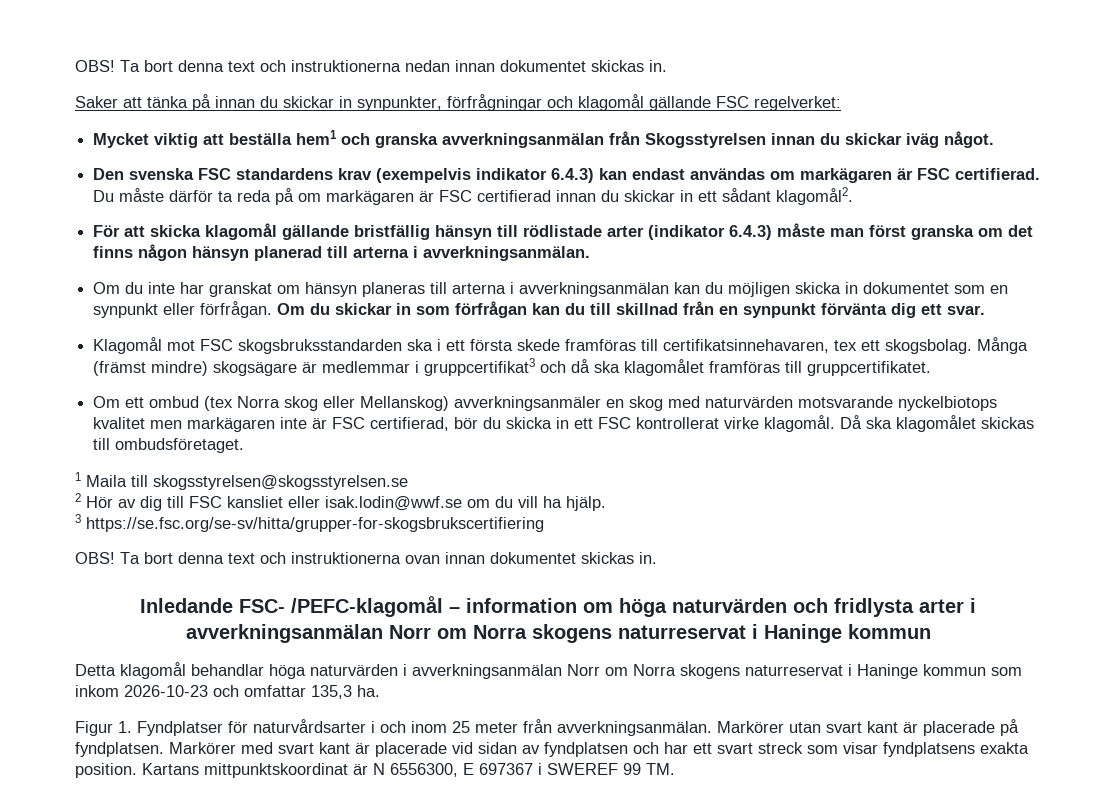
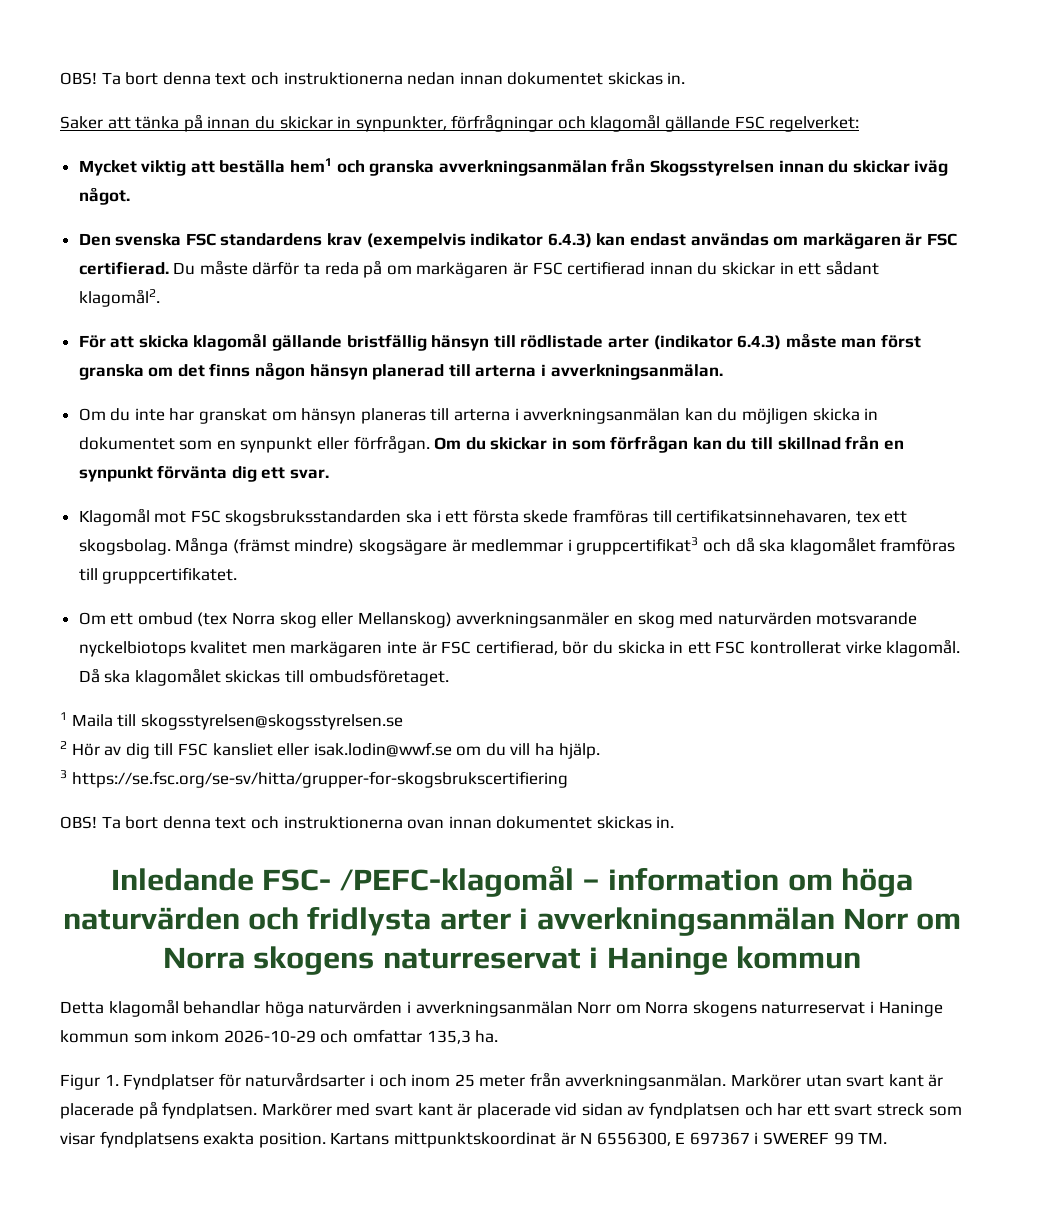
[124,685,208,697] 2026-10-23 -> [223,1030,316,1043] 2026-10-29

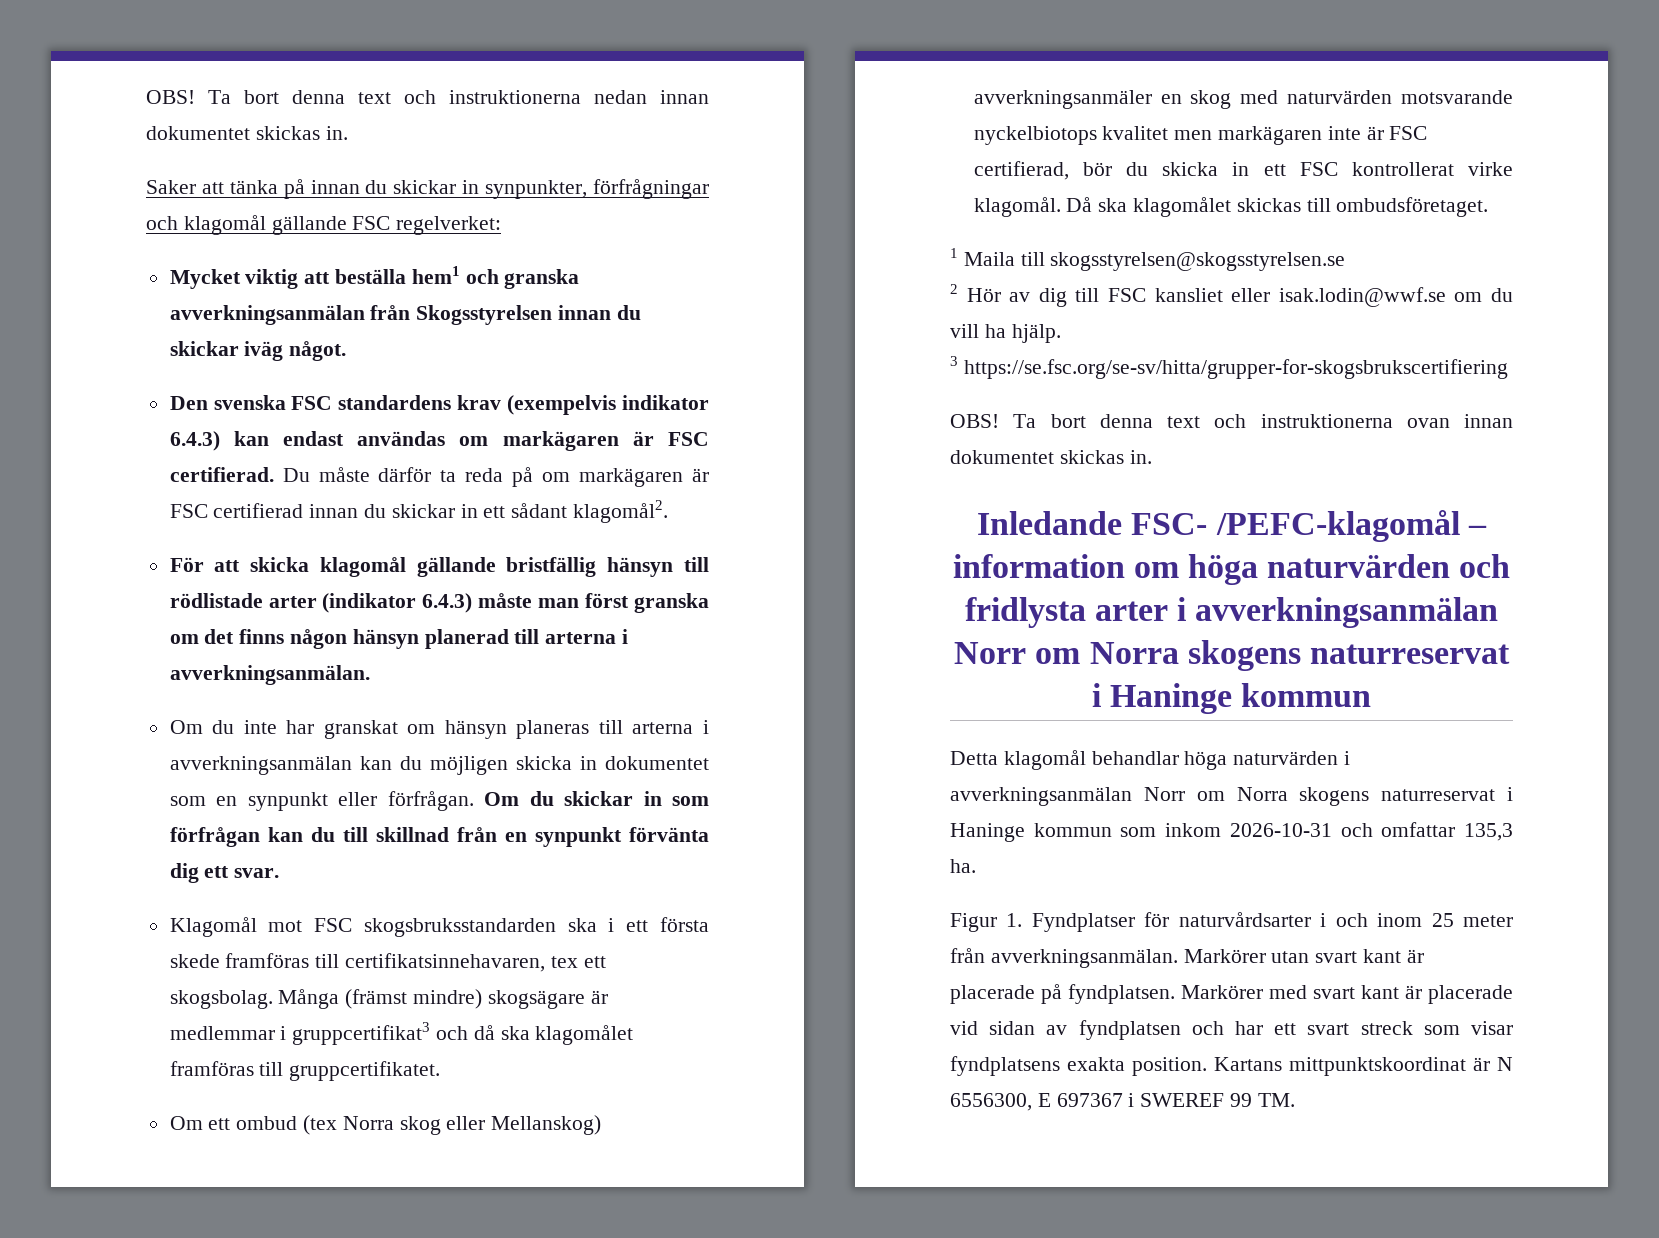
[223,1030,316,1043] 2026-10-29 -> [1229,823,1332,837] 2026-10-31

